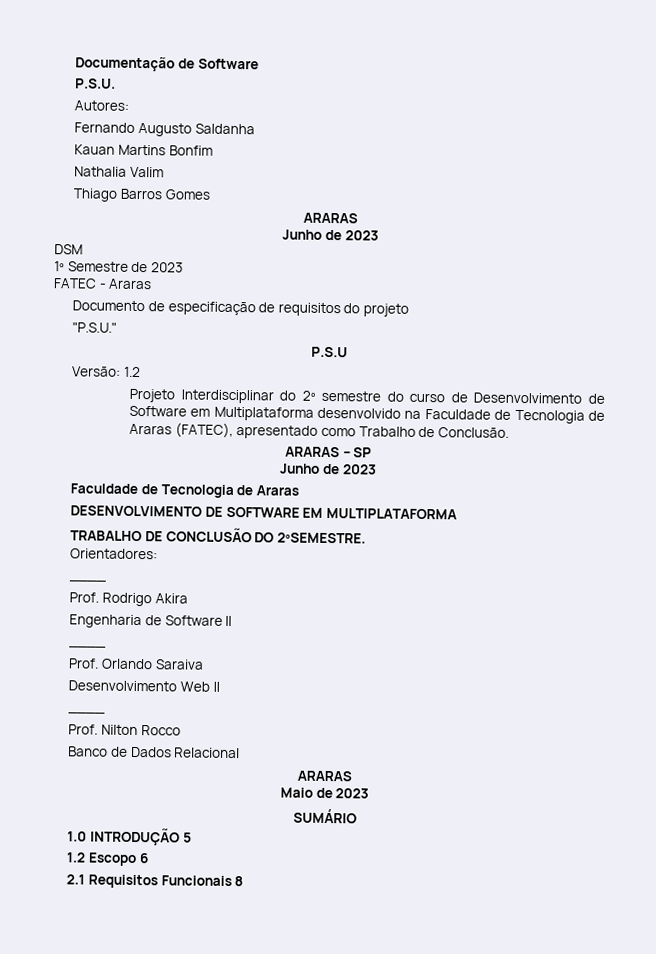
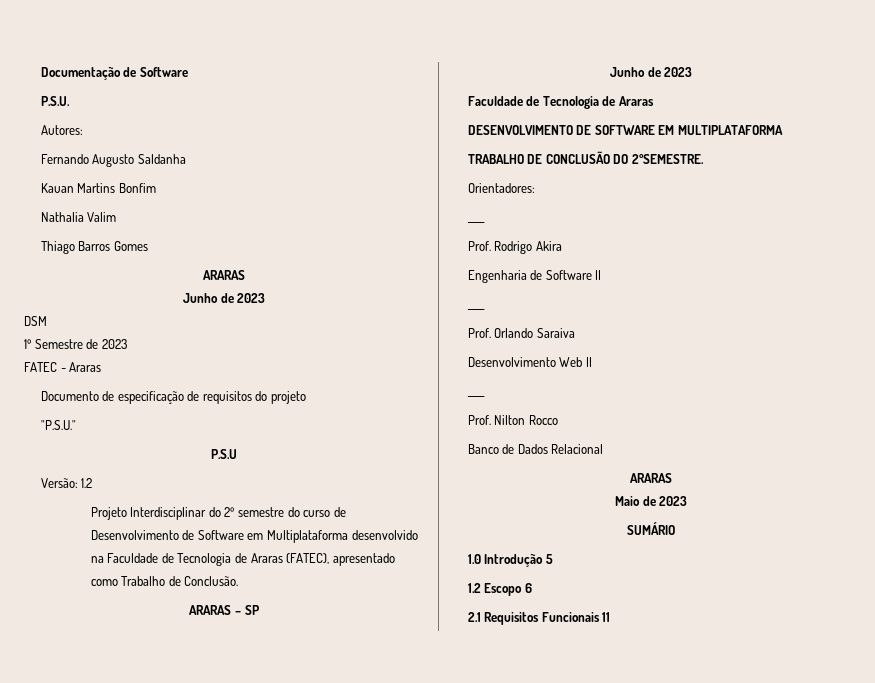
[89,827,180,846] INTRODUÇÃO -> [484,553,544,567] Introdução
[234,876,244,887] 8 -> [602,612,611,622] 11

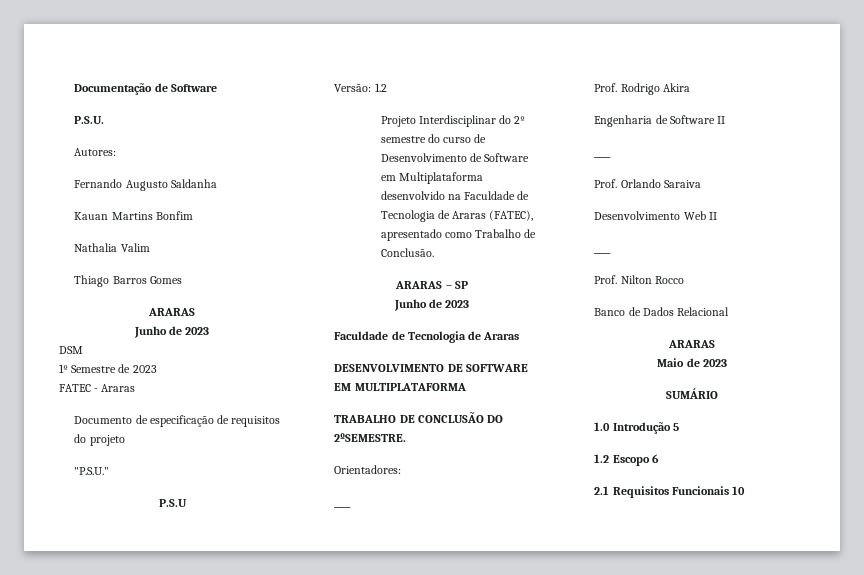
[602,612,611,622] 11 -> [732,486,746,495] 10

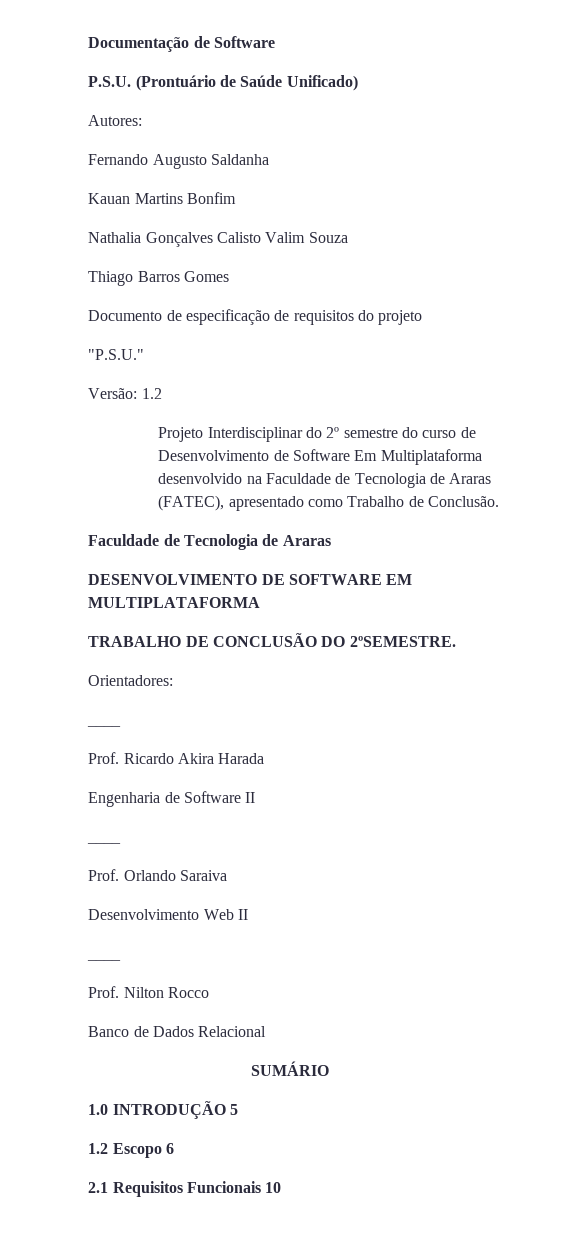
(105, 120) none -> [135,75,358,91] (Prontuário de Saúde Unificado)
(118, 247) none -> [145,232,262,247] Gonçalves Calisto
(150, 247) none -> [308,232,348,243] Souza
[148,308,195,316] [133,326,210,338] [59,346,83,354] [59,364,157,373] [59,384,136,392] // ARARAS // Junho de 2023 // DSM // 1º Semestre de 2023 // FATEC - Araras -> (230, 276) none
[158,499,187,507] // P.S.U -> (145, 354) none
[380,175,396,181] em -> [354,450,378,461] Em
[395,281,468,289] [393,299,470,311] // ARARAS – SP // Junho de 2023 -> (500, 501) none
[620,83,660,95] Rodrigo -> [123,753,174,764] Ricardo
(690, 87) none -> [218,753,265,764] Harada
[668,340,715,348] [657,358,727,367] // ARARAS // Maio de 2023 -> (267, 1031) none
[612,422,671,434] Introdução -> [112,1101,226,1119] INTRODUÇÃO

